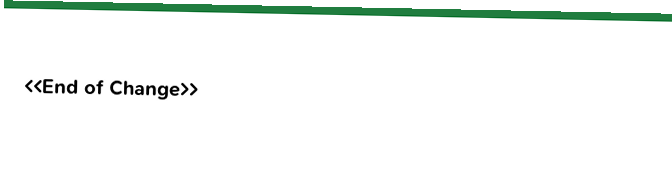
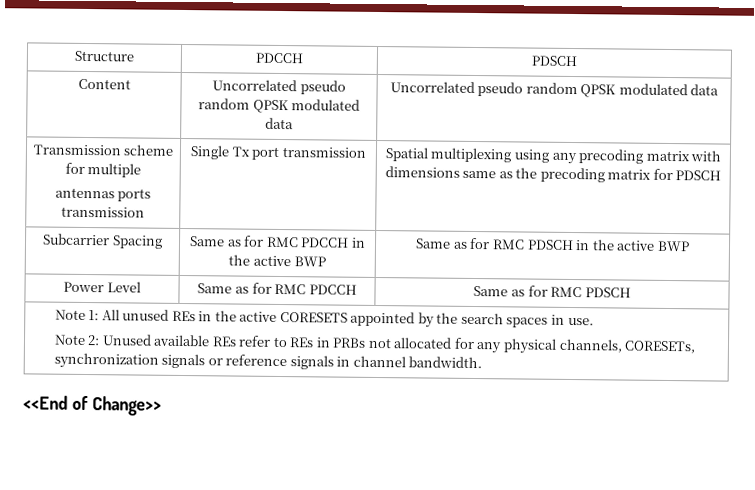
(24, 86) none -> [74,50,134,62] [255,52,303,64] [531,55,577,67] [77,78,131,90] [212,79,346,95] [197,98,361,114] [265,117,294,130] [389,81,720,98] [32,144,175,156] [64,162,142,178] [54,187,152,202] [61,206,145,218] [190,145,366,160] [384,147,722,165] [384,166,722,183] [42,233,163,249] [189,235,366,248] [228,254,326,267] [415,237,690,252] [63,281,141,293] [197,282,357,295] [473,285,631,298] [54,309,594,328] [53,334,697,354] [53,352,483,370] Structure | PDCCH | PDSCH // Content | Uncorrelated pseudo random QPSK modulated data | Uncorrelated pseudo random QPSK modulated data // Transmission scheme for multiple // antennas ports transmission | Single Tx port transmission | Spatial multiplexing using any precoding matrix with dimensions same as the precoding matrix for PDSCH // Subcarrier Spacing | Same as for RMC PDCCH in the active BWP | Same as for RMC PDSCH in the active BWP // Power Level | Same as for RMC PDCCH | Same as for RMC PDSCH // Note 1: All unused REs in the active CORESETS appointed by the search spaces in use. // Note 2: Unused available REs refer to REs in PRBs not allocated for any physical channels, CORESETs, synchronization signals or reference signals in channel bandwidth. //

